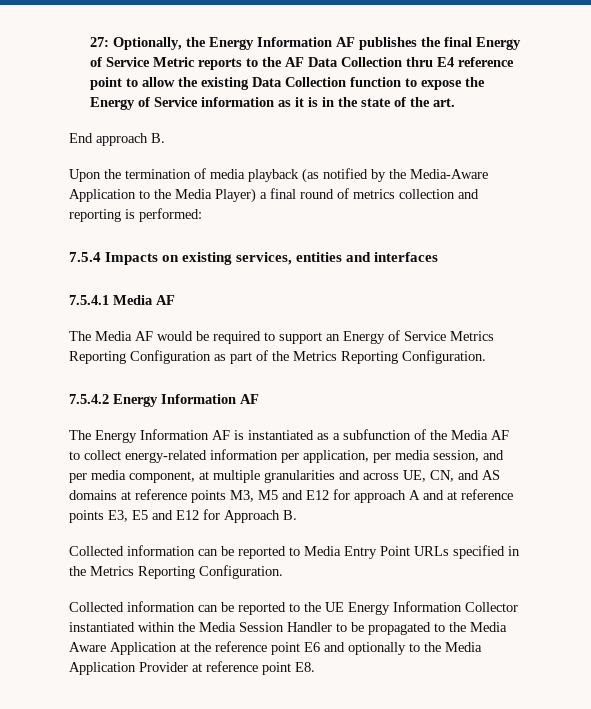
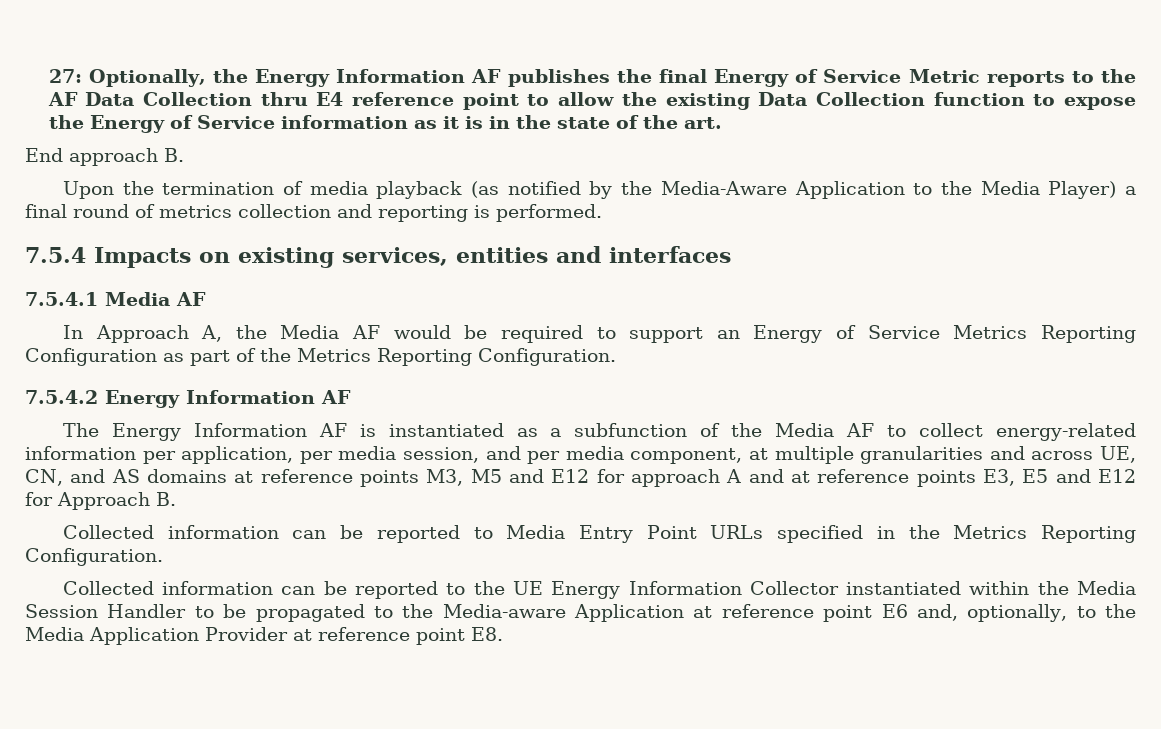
[139,208,202,222] performed: -> [496,204,602,222] performed.
[69,331,91,341] The -> [62,325,267,343] In Approach A, the
[470,622,507,632] [69,642,106,652] Media Aware -> [442,604,566,618] Media-aware
[194,642,211,652] the -> (713, 612) none
[324,642,406,655] and optionally -> [916,604,1068,622] and, optionally,

